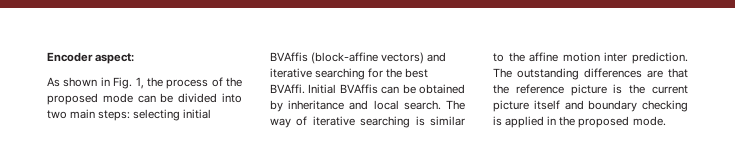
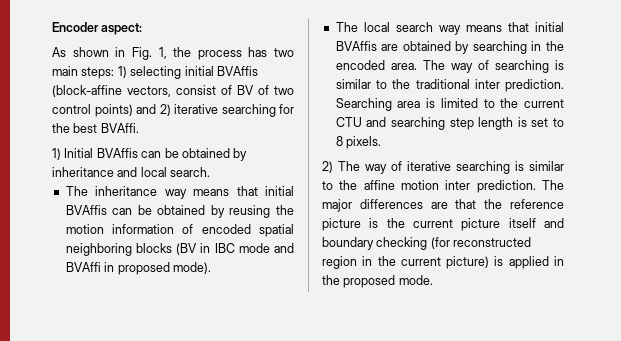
[211,77,242,87] [47,93,242,105] of the proposed mode can be divided into -> [248,47,268,57] has
(131, 115) none -> [117,66,127,78] 1)
[381,52,447,64] vectors) and -> [127,85,294,97] [52,104,171,117] vectors, consist of BV of two control points) and 2)
(305, 89) none -> [52,148,61,160] // 1)
(441, 105) none -> [65,186,294,199] [65,205,294,218] [65,224,294,237] [65,243,294,256] [65,262,211,275] [335,22,564,35] [335,41,564,54] [335,60,564,73] [335,79,564,92] [335,98,564,111] [335,117,564,130] [335,136,382,149] [322,161,333,173] // The inheritance way means that initial BVAffis can be obtained by reusing the motion information of encoded spatial neighboring blocks (BV in IBC mode and BVAffi in proposed mode). // The local search way means that initial BVAffis are obtained by searching in the encoded area. The way of searching is similar to the traditional inter prediction. Searching area is limited to the current CTU and searching step length is set to 8 pixels. // 2)
[517,68,579,80] outstanding -> [322,199,352,212] major
(688, 106) none -> [430,237,532,249] [322,256,490,269] (for reconstructed region in the current picture)

